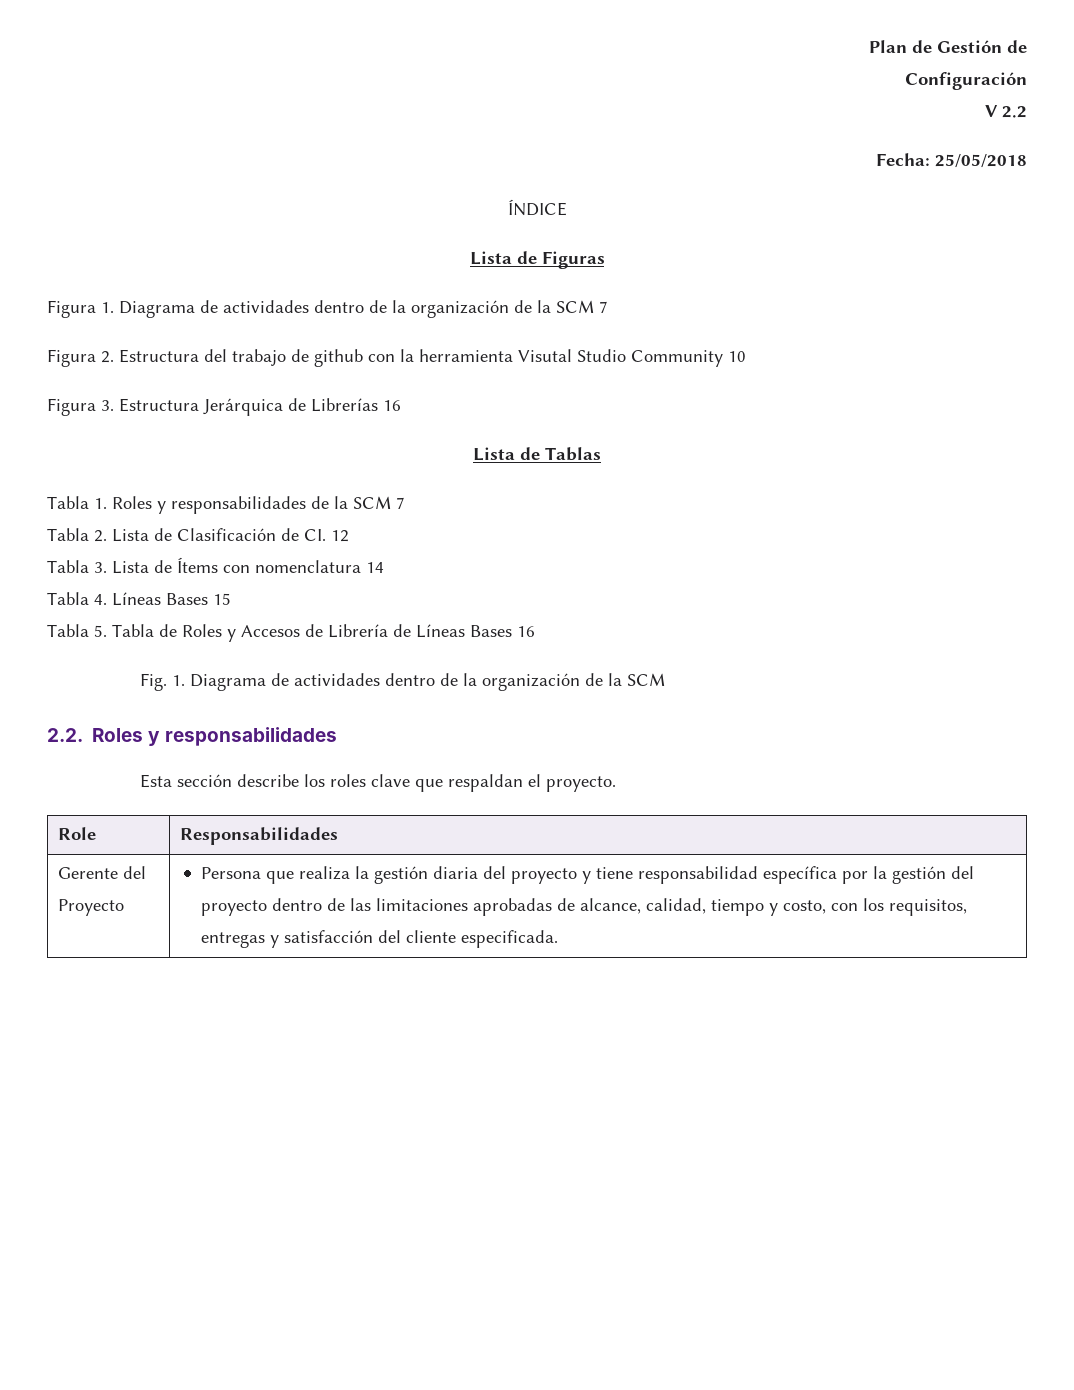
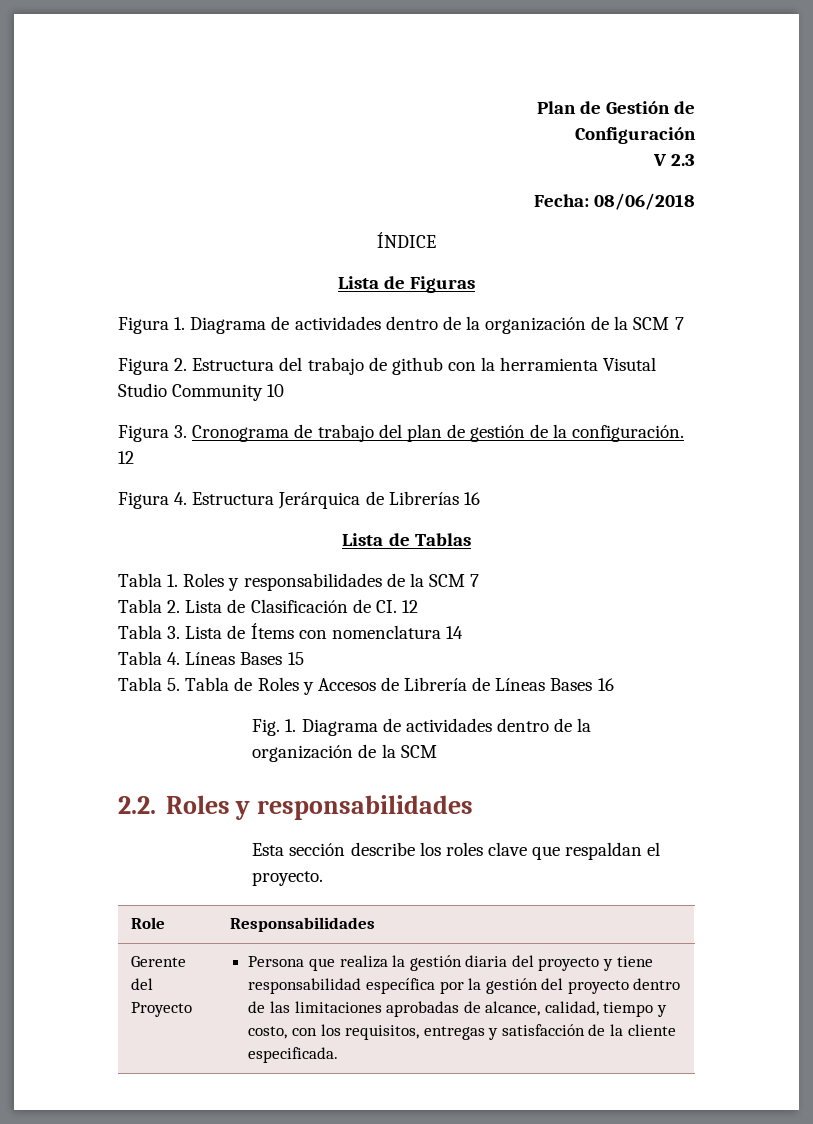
[1002,106,1027,118] 2.2 -> [671,154,695,166] 2.3
[935,154,1027,168] 25/05/2018 -> [594,193,695,210] 08/06/2018
(114, 405) none -> [192,424,685,442] [118,451,134,464] [118,492,188,509] Cronograma de trabajo del plan de gestión de la configuración. 12 // Figura 4.
[377,930,401,943] del -> [588,1024,624,1036] de la

